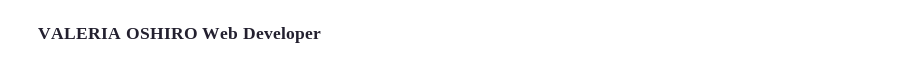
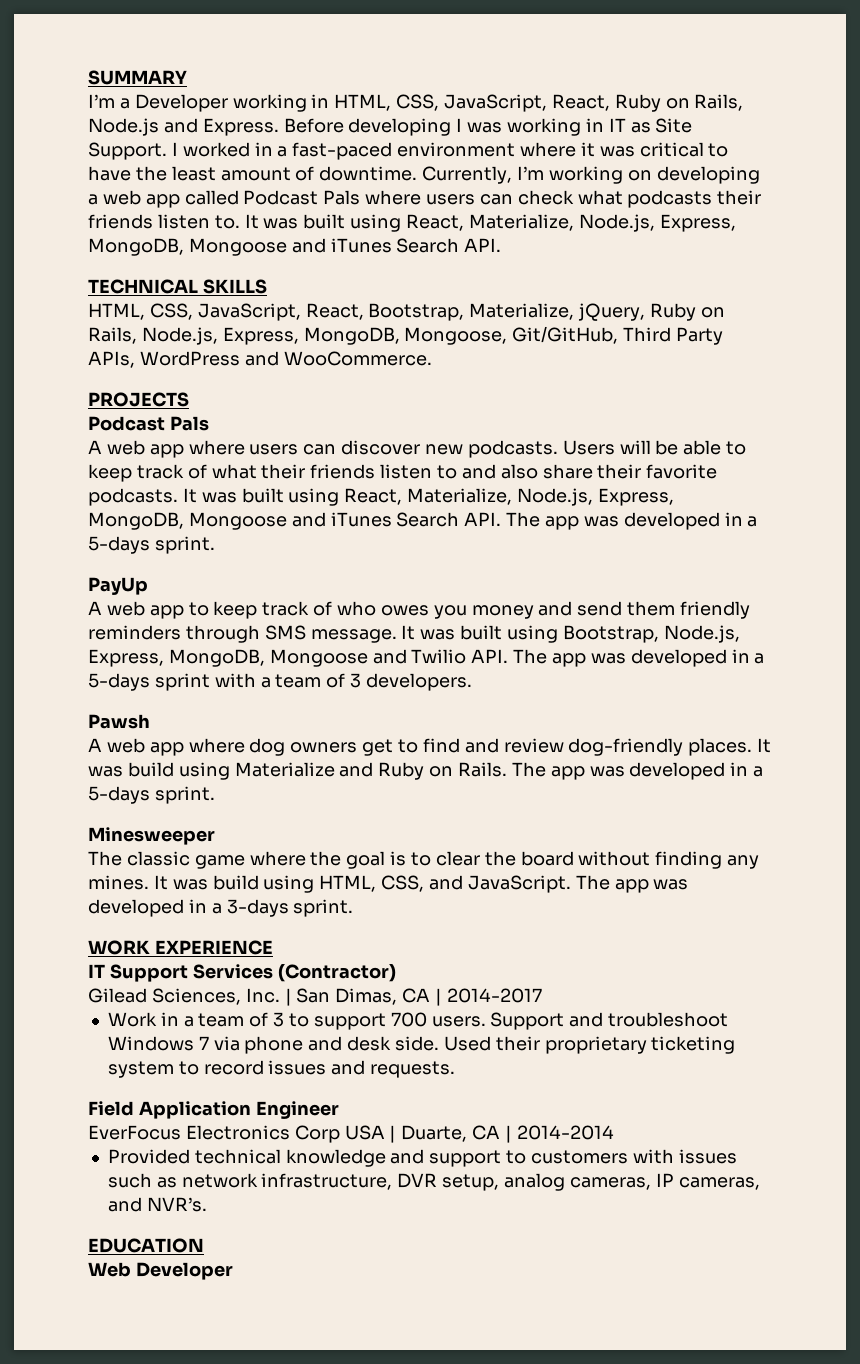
[38,28,198,39] VALERIA OSHIRO -> [88,70,187,85] [88,94,744,112] [88,118,693,136] [88,142,729,160] [88,166,760,184] [88,190,762,208] [88,214,736,232] [88,238,502,256] [88,279,267,294] [88,303,725,321] [88,326,724,345] [88,351,432,368] [88,392,189,407] [88,416,209,431] [88,440,747,458] [88,464,718,482] [88,488,674,506] [88,512,758,530] [88,536,215,554] [88,577,148,595] [88,601,751,619] [88,625,740,643] [88,649,765,667] [88,673,473,691] [88,714,150,729] [88,738,772,756] [88,762,764,780] [88,786,215,804] [88,827,215,845] [88,851,760,869] [88,875,689,893] [88,899,354,917] [88,940,273,955] [88,964,396,982] [88,988,542,1006] [107,1012,729,1030] [107,1036,736,1054] [107,1060,456,1078] [88,1101,339,1119] [88,1125,614,1143] [107,1149,737,1167] [107,1173,760,1191] [107,1197,207,1212] [88,1238,204,1253] SUMMARY // I’m a Developer working in HTML, CSS, JavaScript, React, Ruby on Rails, Node.js and Express. Before developing I was working in IT as Site Support. I worked in a fast-paced environment where it was critical to have the least amount of downtime. Currently, I’m working on developing a web app called Podcast Pals where users can check what podcasts their friends listen to. It was built using React, Materialize, Node.js, Express, MongoDB, Mongoose and iTunes Search API. // TECHNICAL SKILLS // HTML, CSS, JavaScript, React, Bootstrap, Materialize, jQuery, Ruby on Rails, Node.js, Express, MongoDB, Mongoose, Git/GitHub, Third Party APIs, WordPress and WooCommerce. // PROJECTS // Podcast Pals // A web app where users can discover new podcasts. Users will be able to keep track of what their friends listen to and also share their favorite podcasts. It was built using React, Materialize, Node.js, Express, MongoDB, Mongoose and iTunes Search API. The app was developed in a 5-days sprint. // PayUp // A web app to keep track of who owes you money and send them friendly reminders through SMS message. It was built using Bootstrap, Node.js, Express, MongoDB, Mongoose and Twilio API. The app was developed in a 5-days sprint with a team of 3 developers. // Pawsh // A web app where dog owners get to find and review dog-friendly places. It was build using Materialize and Ruby on Rails. The app was developed in a 5-days sprint. // Minesweeper // The classic game where the goal is to clear the board without finding any mines. It was build using HTML, CSS, and JavaScript. The app was developed in a 3-days sprint. // WORK EXPERIENCE // IT Support Services (Contractor) // Gilead Sciences, Inc. | San Dimas, CA | 2014-2017 // Work in a team of 3 to support 700 users. Support and troubleshoot Windows 7 via phone and desk side. Used their proprietary ticketing system to record issues and requests. // Field Application Engineer // EverFocus Electronics Corp USA | Duarte, CA | 2014-2014 // Provided technical knowledge and support to customers with issues such as network infrastructure, DVR setup, analog cameras, IP cameras, and NVR’s. // EDUCATION //

